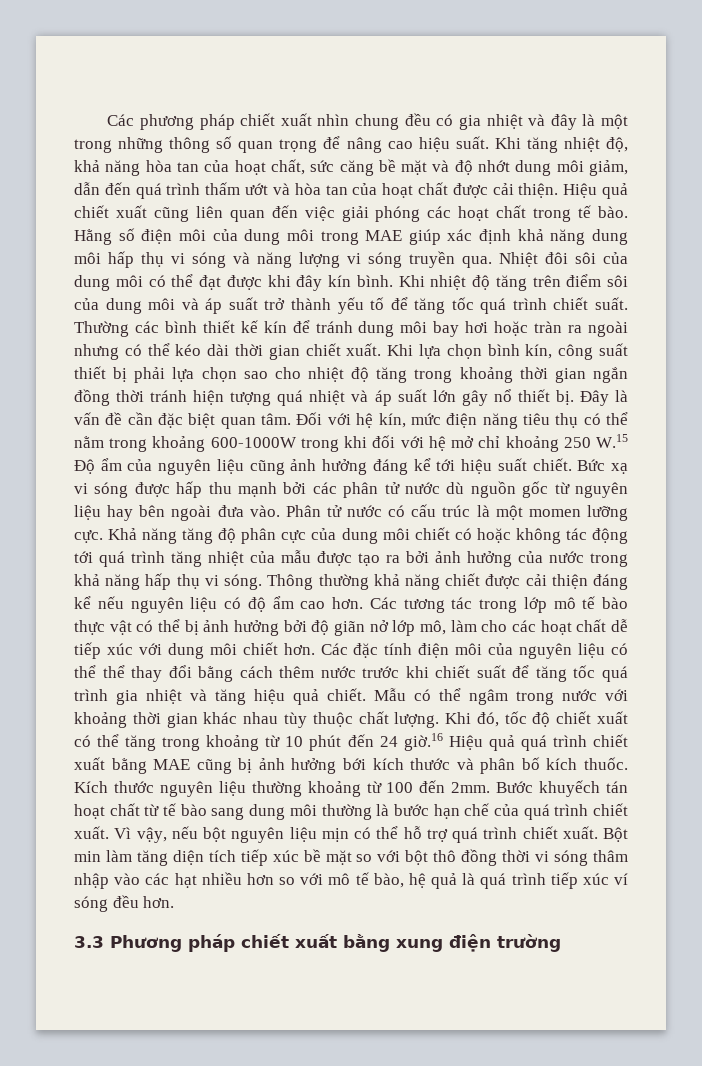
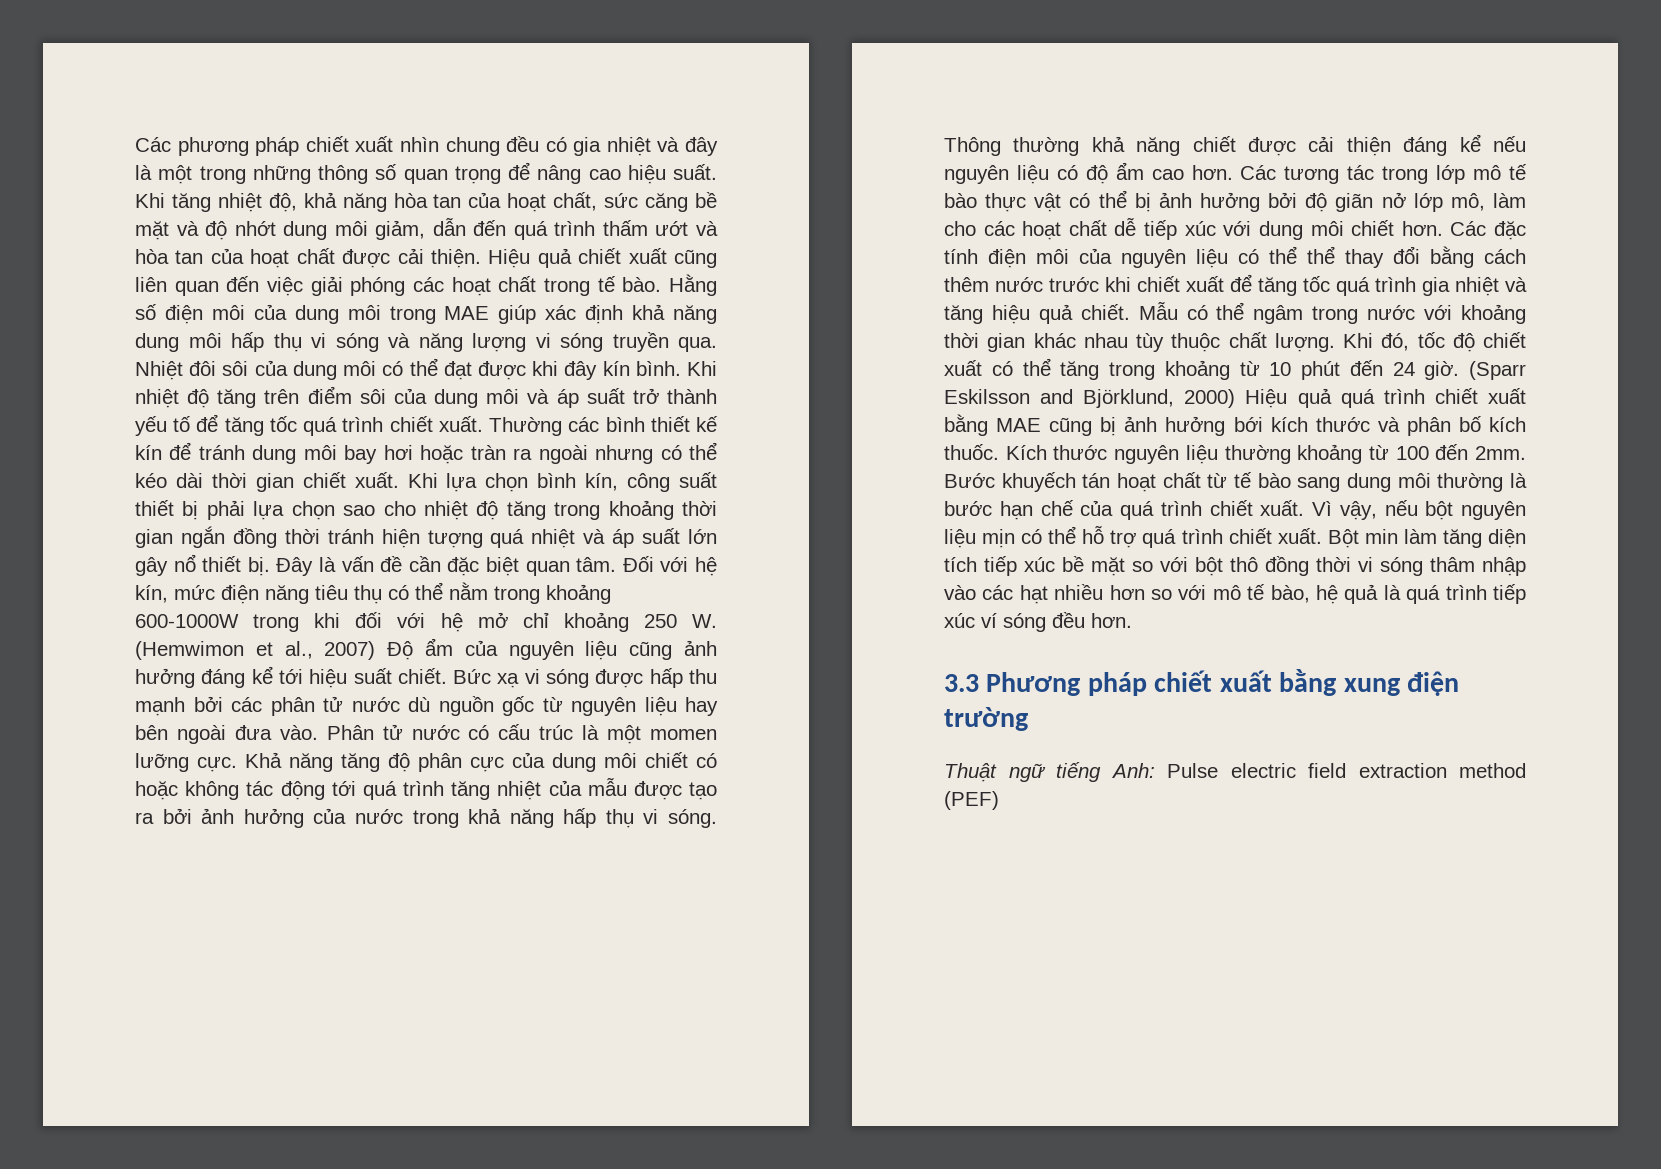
[595,297,628,310] suất. -> [438,416,483,432] xuất.
[595,434,628,448] W.15 -> [692,614,718,628] [135,641,376,660] W. (Hemwimon et al., 2007)
[476,665,506,678] suất -> [1186,276,1224,292] xuất
[403,733,443,751] giờ.16 -> [1424,361,1526,380] [944,389,1236,408] giờ. (Sparr Eskilsson and Björklund, 2000)
(561, 943) none -> [944,762,1526,782] [944,791,999,810] // Thuật ngữ tiếng Anh: Pulse electric field extraction method (PEF)

